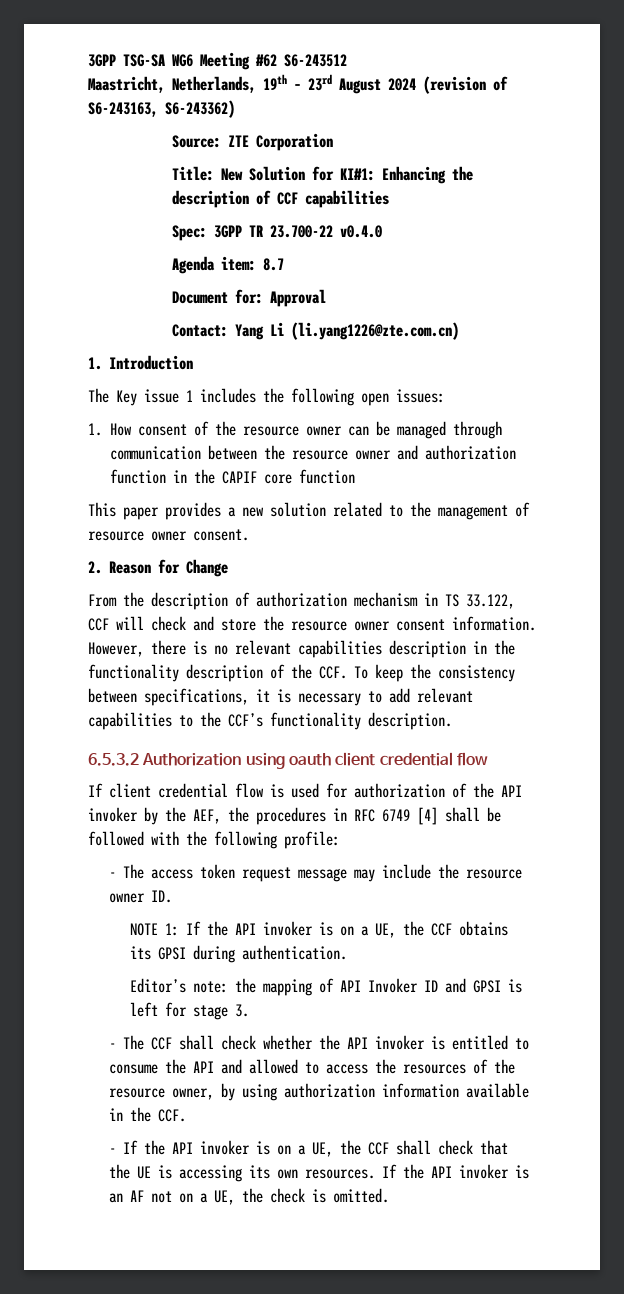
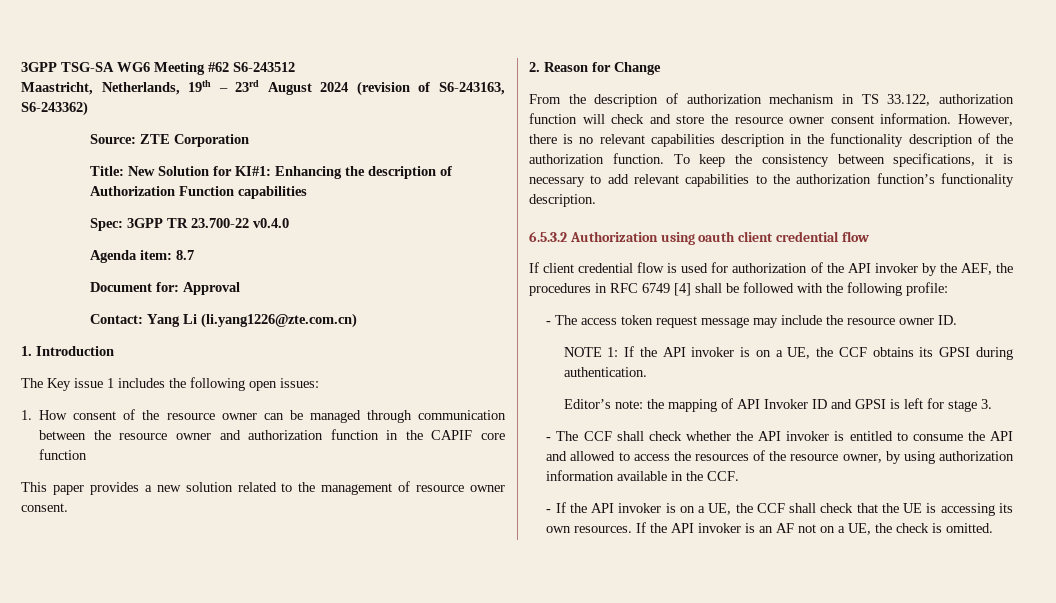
[277,192,299,205] CCF -> [90,186,235,196] Authorization Function
[88,618,109,631] CCF -> [939,94,1014,104] [529,113,577,124] authorization function
[319,666,347,679] CCF. -> [529,153,664,164] authorization function.
[228,713,263,727] CCF’s -> [796,173,935,184] authorization function’s

